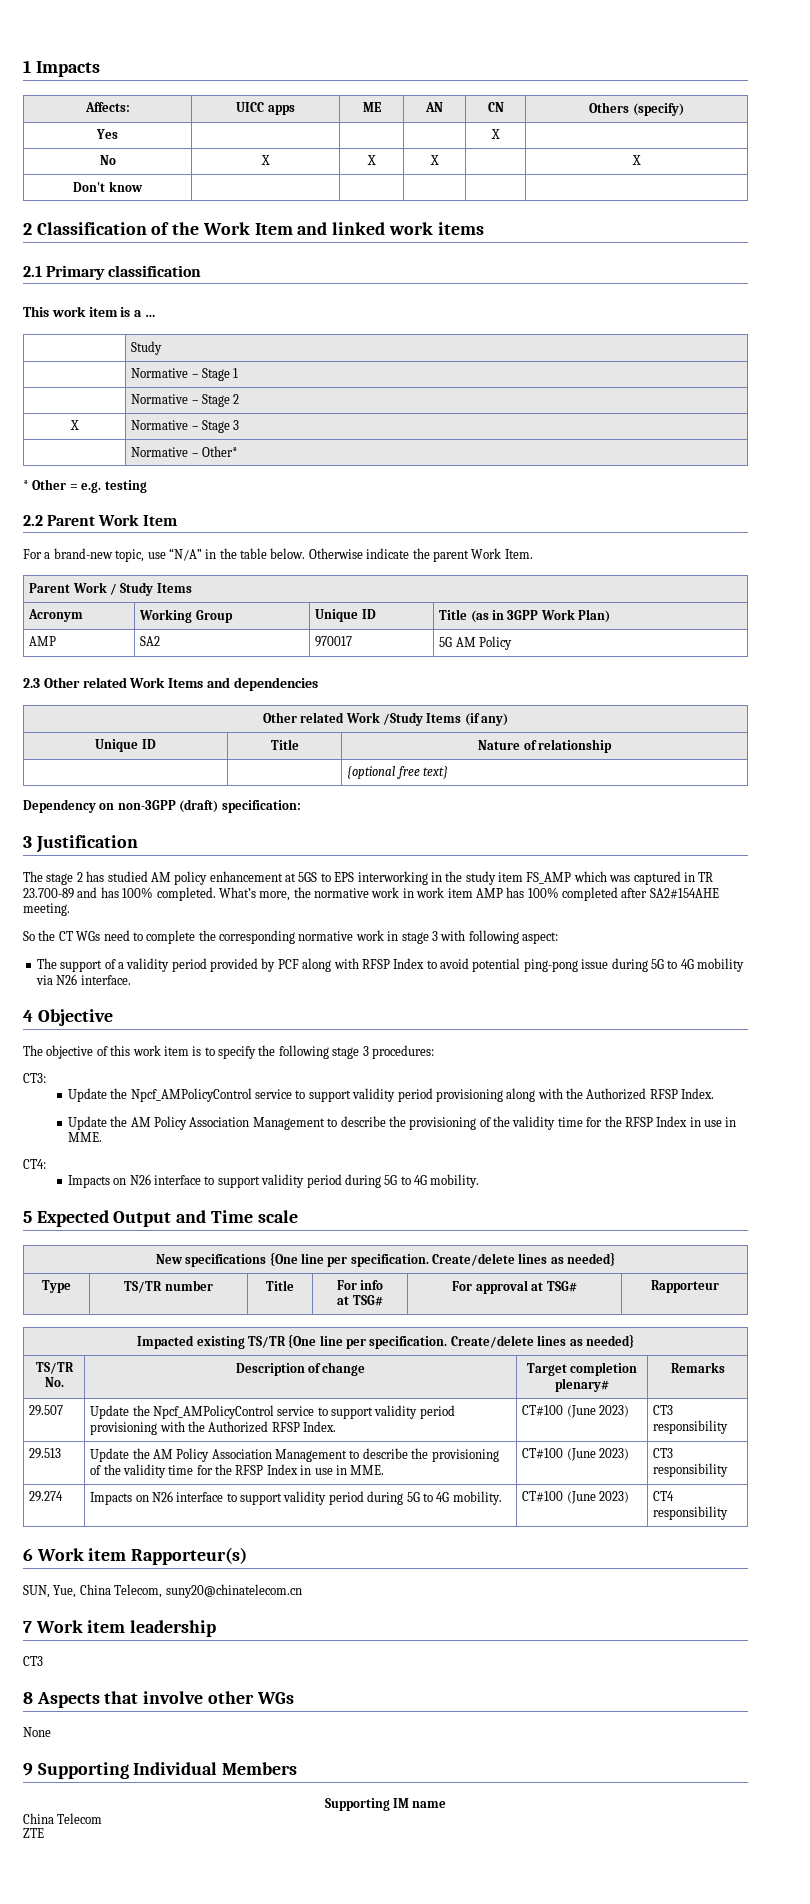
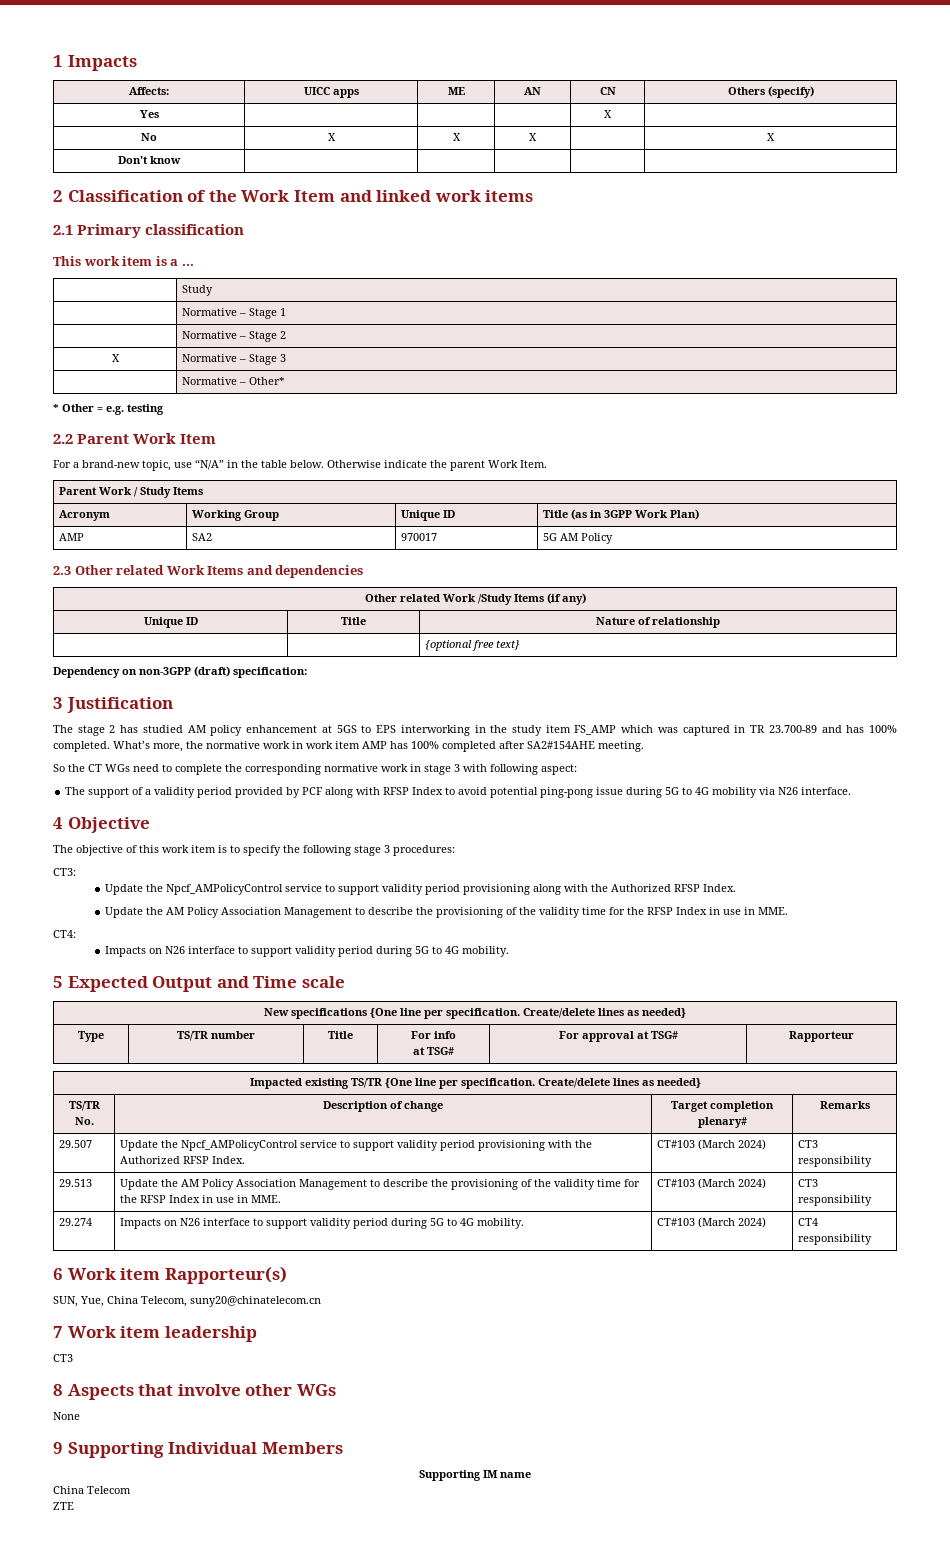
[522,1405,629,1418] CT#100 (June 2023) -> [657,1139,767,1150] CT#103 (March 2024)
[522,1448,629,1461] CT#100 (June 2023) -> [657,1178,767,1189] CT#103 (March 2024)
[522,1491,629,1504] CT#100 (June 2023) -> [657,1217,767,1228] CT#103 (March 2024)

